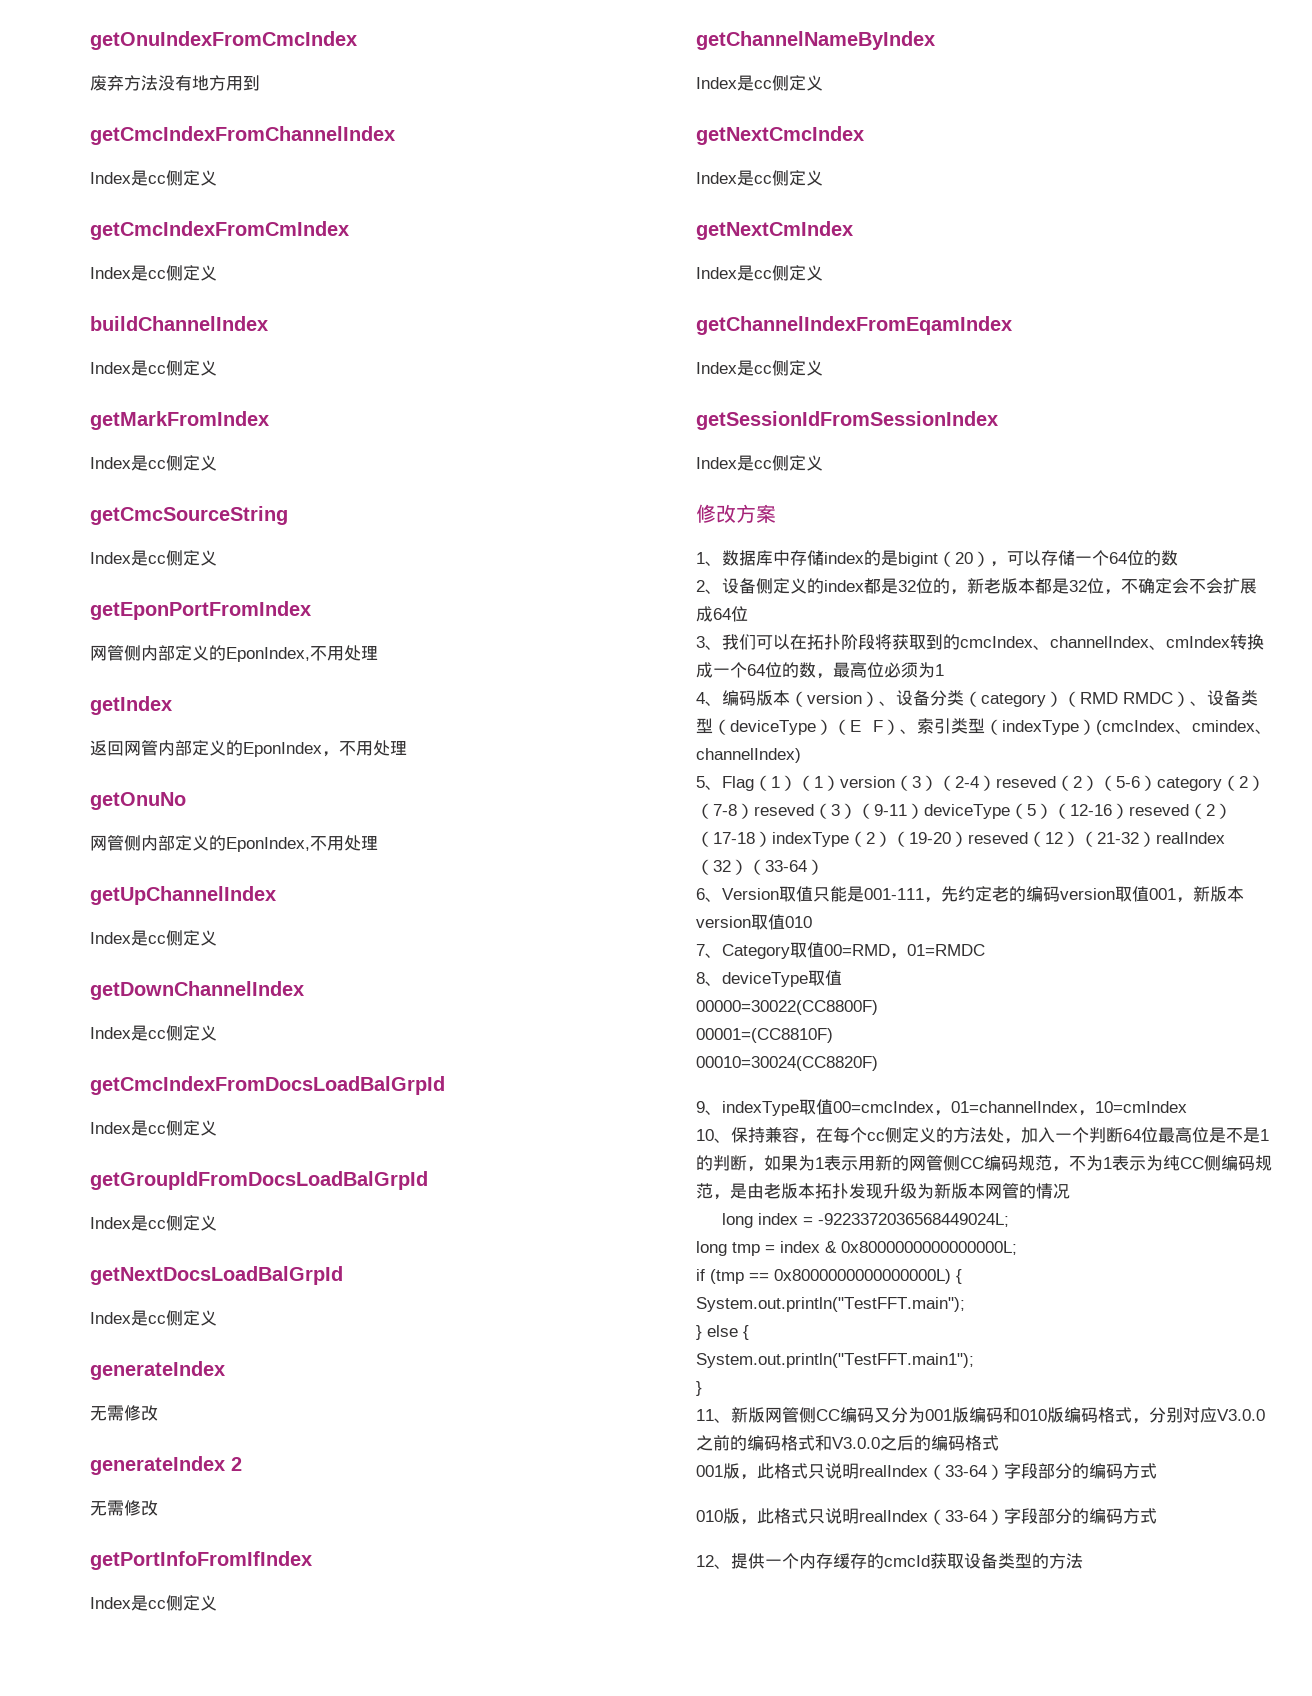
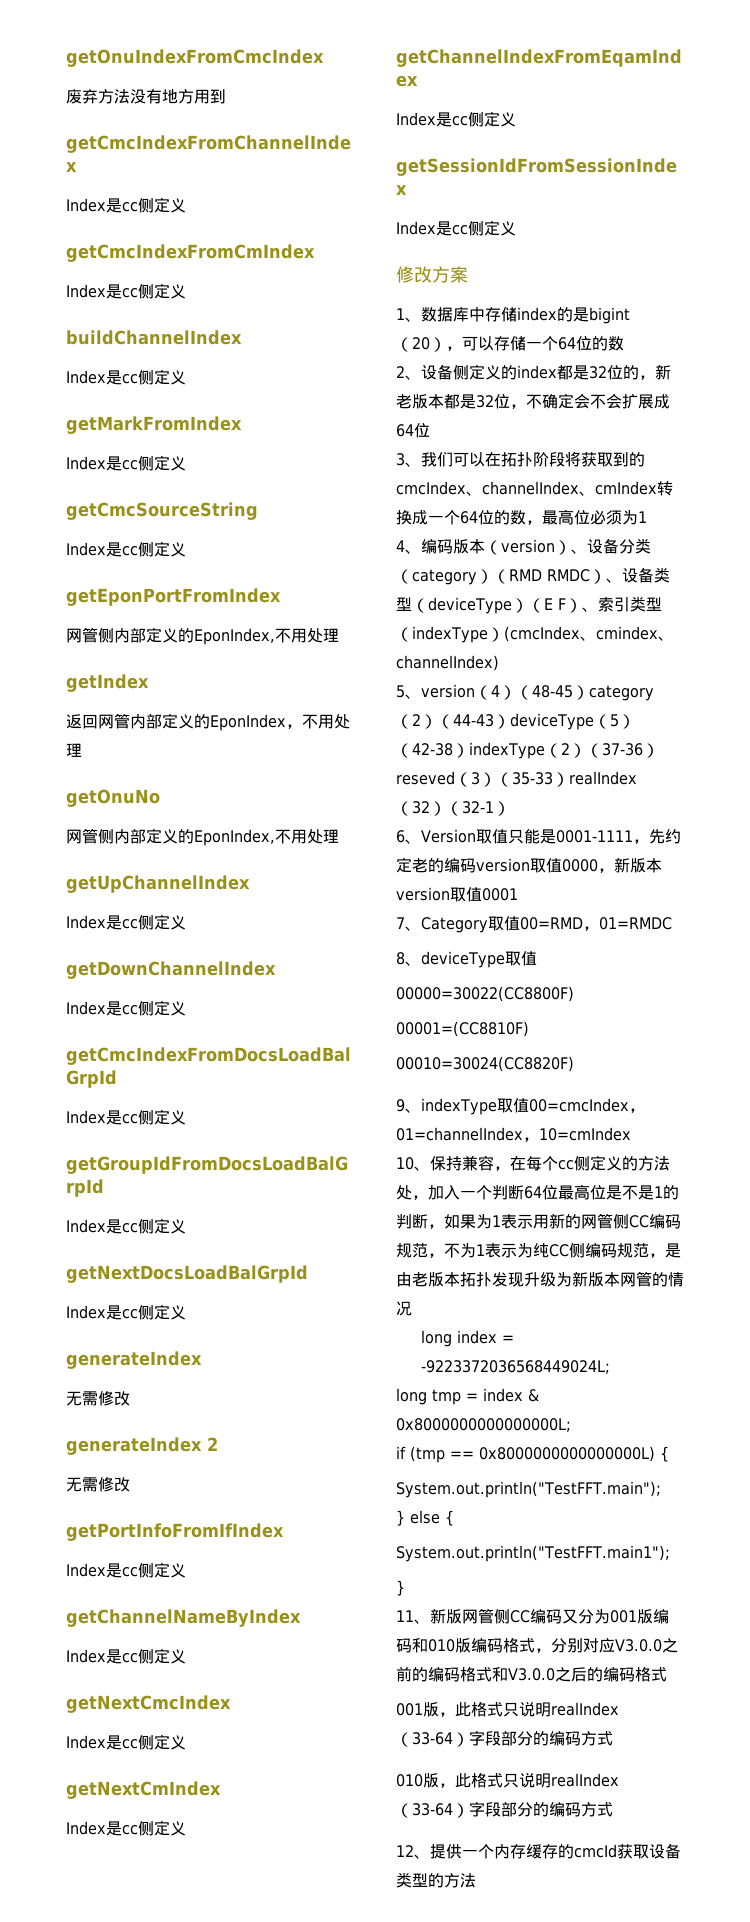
[722,775,1265,791] [696,803,1232,819] [696,831,1139,847] Flag（1）（1）version（3）（2-4）reseved（2）（5-6）category（2）（7-8）reseved（3）（9-11）deviceType（5）（12-16）reseved（2）（17-18）indexType（2）（19-20）reseved（12）（21-32 -> [421,684,654,701] [396,713,635,730] [396,742,659,759] [396,771,553,787] version（4）（48-45）category（2）（44-43）deviceType（5）（42-38）indexType（2）（37-36）reseved（3）（35-33
[765,860,807,872] 33-64 -> [462,801,494,814] 32-1
[864,888,924,900] 001-111 -> [555,830,633,843] 0001-1111
[1149,888,1176,900] 001 -> [562,859,598,872] 0000
[785,916,812,928] 010 -> [482,888,518,901] 0001

